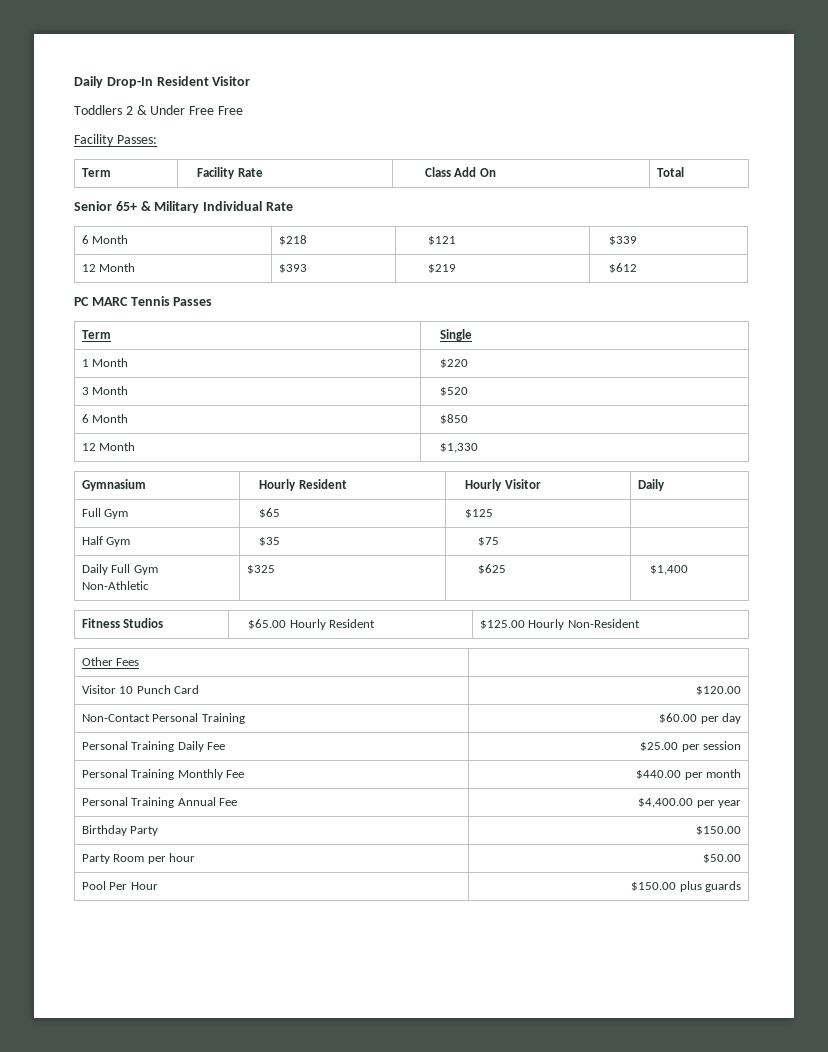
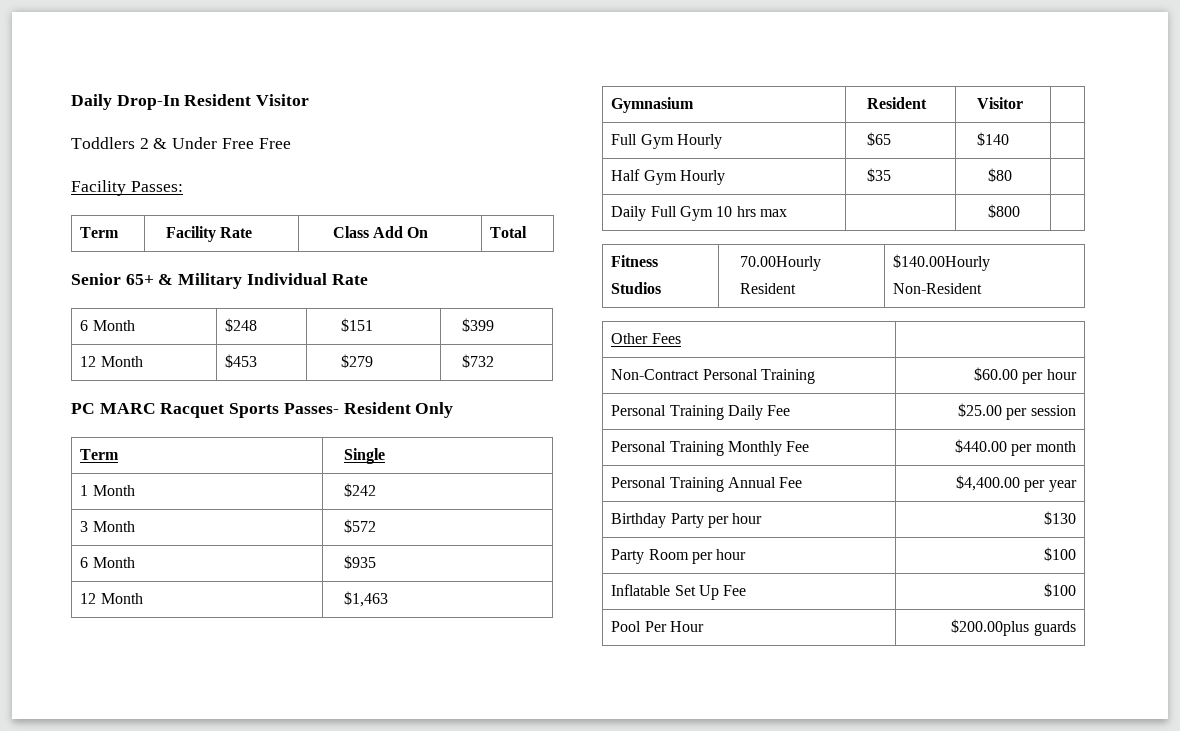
[278,235,307,245] [427,236,456,245] [609,236,638,245] [81,263,136,272] [278,264,307,273] [427,264,456,273] [609,263,638,273] $218 | $121 | $339 // 12 Month | $393 | $219 | $612 -> [225,318,258,332] [340,318,373,332] [462,318,495,332] [80,356,143,367] [225,354,258,368] [340,354,373,368] [462,354,495,368] $248 | $151 | $399 // 12 Month | $453 | $279 | $732
[130,296,213,306] Tennis Passes -> [160,402,454,418] Racquet Sports Passes- Resident Only
[440,359,469,368] $220 -> [344,483,377,497] $242
[440,387,469,396] [81,414,129,423] [440,414,469,424] [81,442,136,451] [440,443,479,453] $520 // 6 Month | $850 // 12 Month | $1,330 -> [344,519,377,533] [80,557,135,568] [344,555,377,569] [80,593,143,604] [344,591,389,607] $572 // 6 Month | $935 // 12 Month | $1,463
[259,479,347,491] [465,479,503,491] Hourly Resident | Hourly -> [867,97,928,109] Resident |
[637,479,665,491] [81,508,129,519] Daily // Full Gym -> [611,134,723,149] // Full Gym Hourly
[465,509,494,518] $125 -> [977,132,1010,146] $140
(131, 542) none -> [680,170,726,185] Hourly
[477,537,499,546] $75 -> [987,168,1012,182] $80
[81,581,149,590] [246,565,275,574] [477,564,506,574] [650,565,689,575] // Non-Athletic | $325 | $625 | $1,400 -> [716,206,788,217] [987,204,1020,218] 10 hrs max | | $800 |
[248,619,376,630] [479,619,565,630] $65.00 Hourly Resident | $125.00 Hourly -> [740,256,822,271] [740,283,797,294] [893,254,991,271] 70.00Hourly Resident | $140.00Hourly
[81,685,200,694] [696,686,742,695] [81,714,150,722] Visitor 10 Punch Card | $120.00 // Non-Contact -> [611,369,700,380] Non-Contract
[722,713,742,724] day -> [1046,369,1077,380] hour
[696,826,742,835] | $150.00 -> [708,513,763,528] [1043,511,1076,525] per hour | $130
[703,854,742,863] $50.00 -> [1043,547,1076,561] [611,584,747,600] [1043,583,1076,597] $100 // Inflatable Set Up Fee | $100
[631,881,702,892] $150.00 plus -> [951,619,1030,636] $200.00plus

